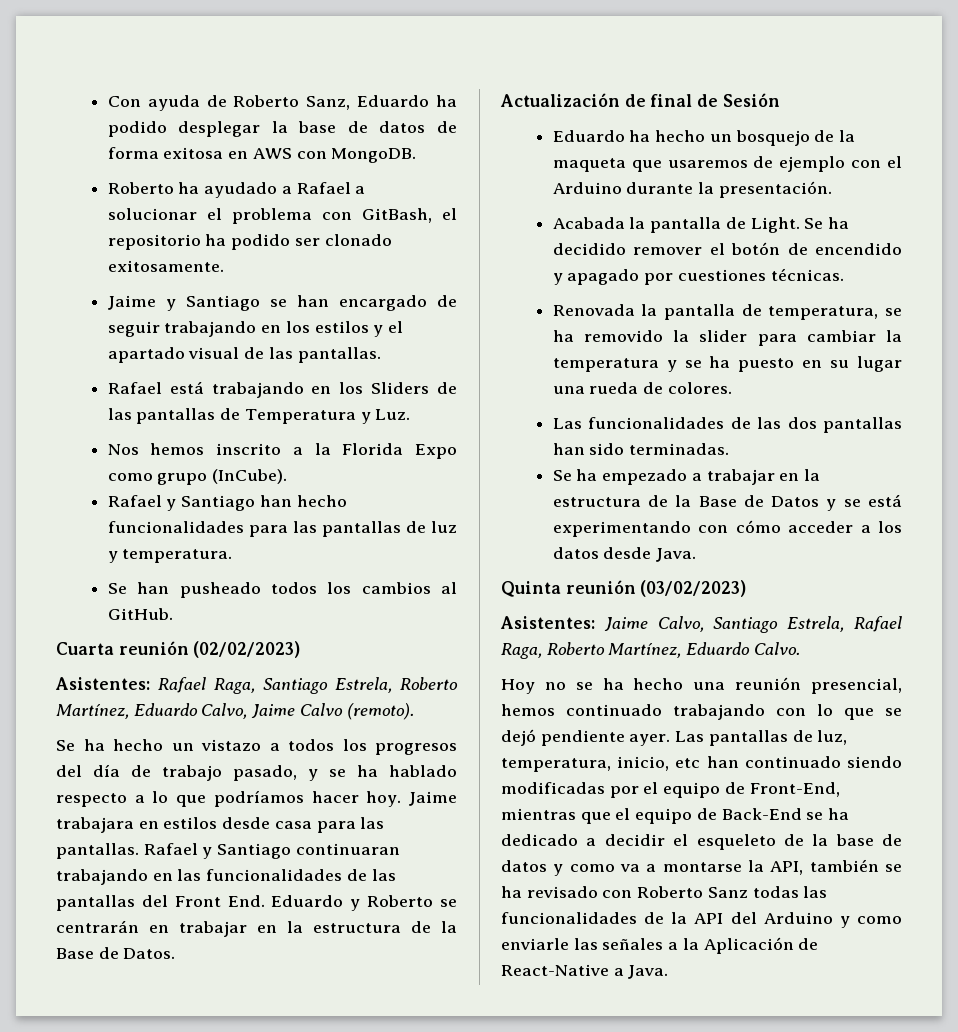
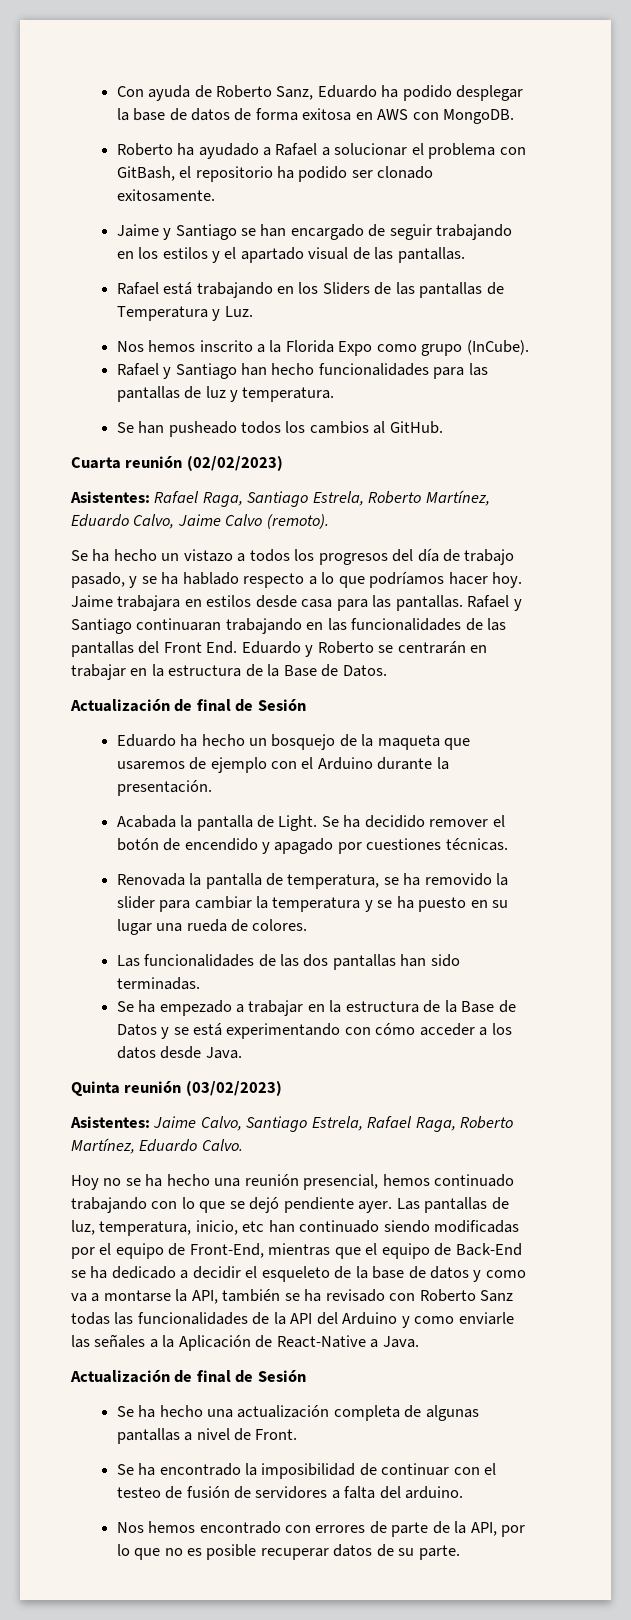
(669, 972) none -> [70,1370,306,1383] [116,1405,479,1421] [116,1428,298,1444] [116,1463,497,1479] [116,1486,464,1499] [116,1521,526,1537] [116,1544,460,1560] // Actualización de final de Sesión // Se ha hecho una actualización completa de algunas pantallas a nivel de Front. // Se ha encontrado la imposibilidad de continuar con el testeo de fusión de servidores a falta del arduino. // Nos hemos encontrado con errores de parte de la API, por lo que no es posible recuperar datos de su parte.

